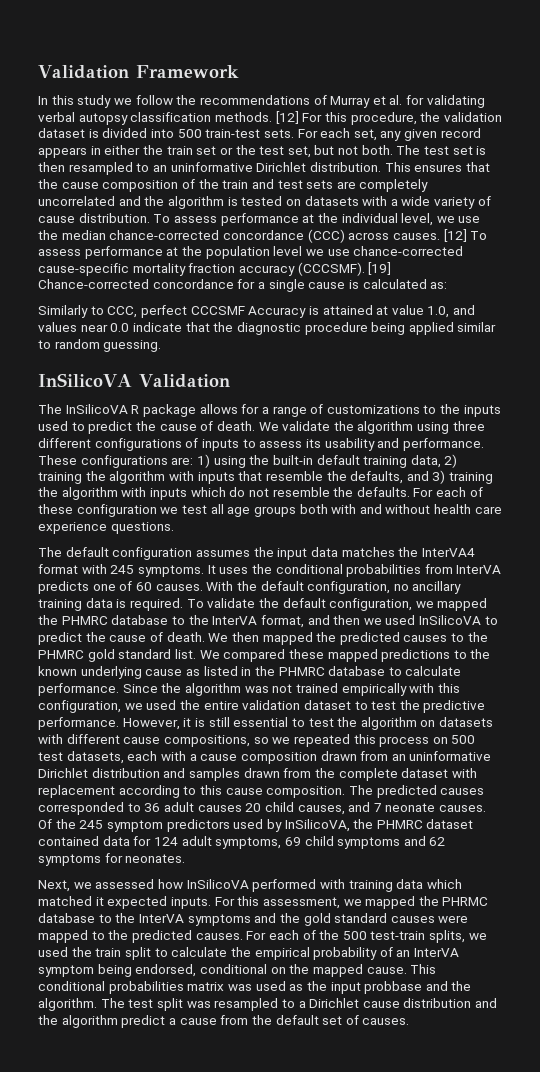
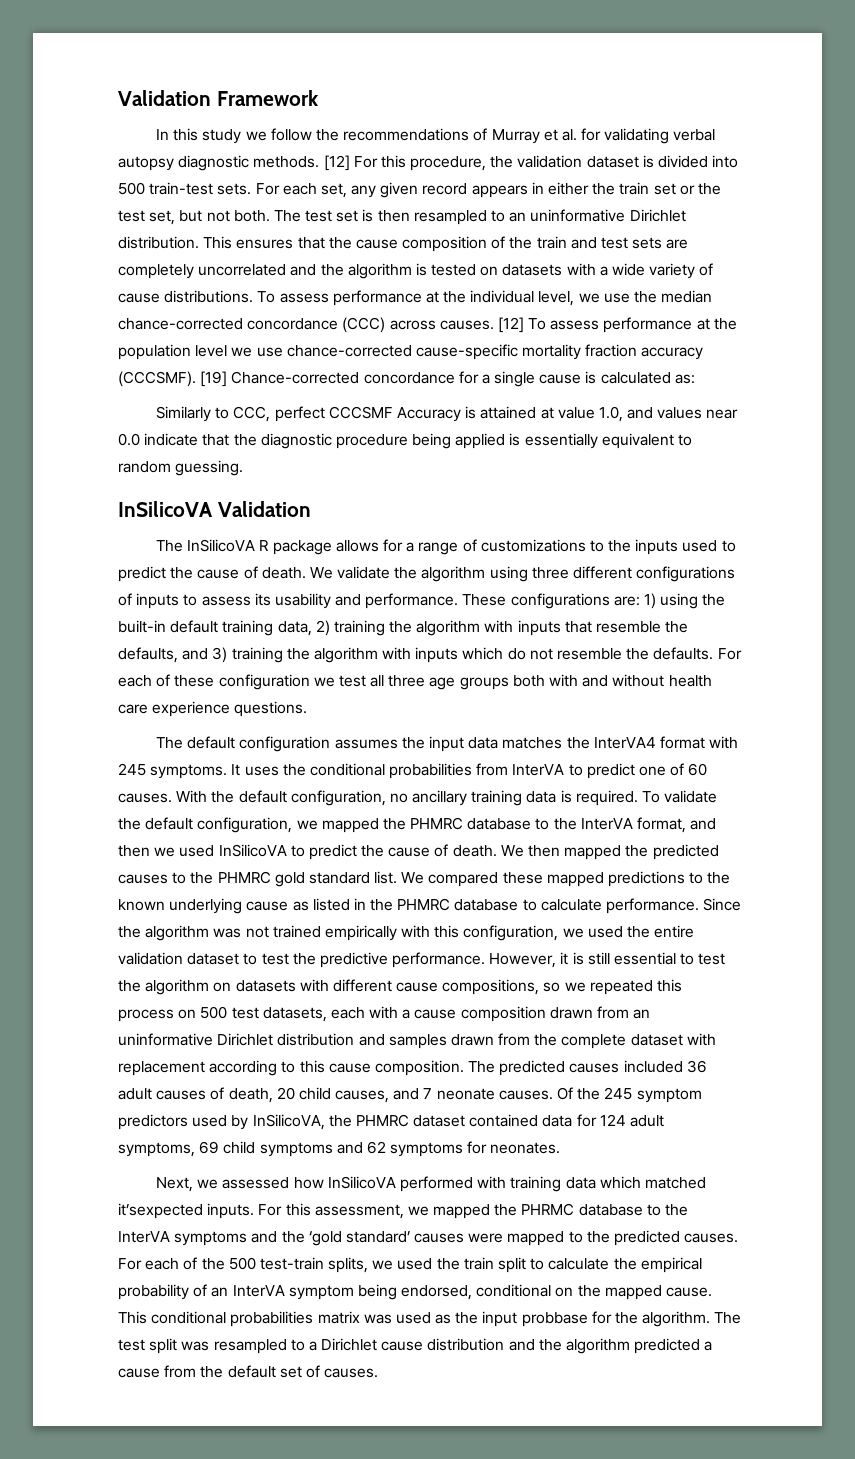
[130,112,212,122] classification -> [178,155,250,171] diagnostic
[78,213,150,223] distribution. -> [164,290,254,303] distributions.
[457,322,497,332] similar -> [509,433,674,449] is essentially equivalent
(224, 509) none -> [388,675,426,687] three
[38,581,89,594] predicts -> [568,763,635,779] to predict
[38,802,141,815] corresponded to -> [623,1060,683,1073] included
(242, 808) none -> [210,1087,273,1103] of death,
[95,896,168,909] it expected -> [118,1203,203,1219] it’sexpected
[303,913,388,926] gold standard -> [308,1231,410,1246] ‘gold standard’
[425,981,448,991] and -> [591,1311,612,1324] for
[121,1015,166,1028] predict -> [634,1338,701,1354] predicted

